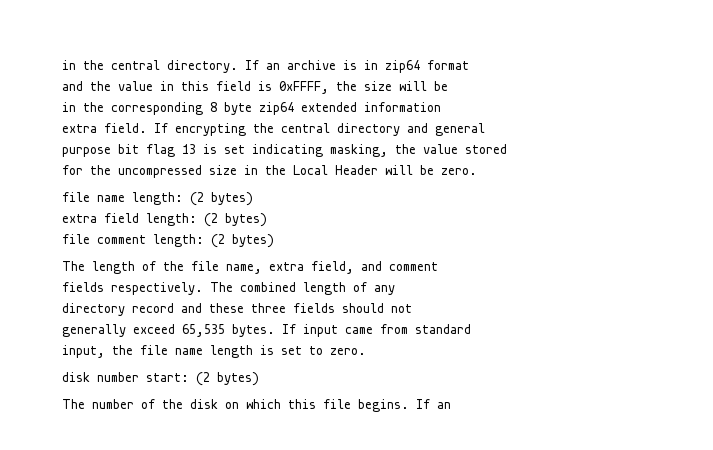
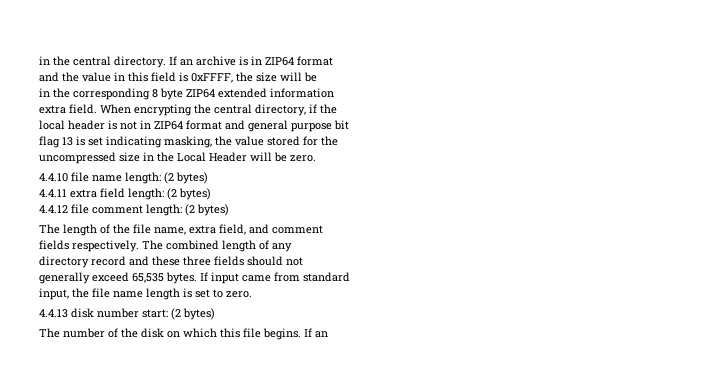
[385,60,420,73] zip64 -> [265,57,294,66] ZIP64
[259,102,294,115] zip64 -> [186,89,215,98] ZIP64
[154,123,168,133] If -> [100,104,131,114] When
[337,123,400,136] directory -> [255,104,337,116] [39,120,222,130] directory, if the // local header is not in ZIP64 format
(485, 129) // -> (288, 126) none
(139, 149) none -> (349, 125) //
(507, 149) // -> (300, 141) none
(111, 170) none -> (338, 141) //
(477, 171) none -> [39,173,68,182] 4.4.10
(253, 199) none -> [39,189,67,197] 4.4.11
(267, 220) none -> [39,205,68,213] 4.4.12
(366, 351) none -> [39,309,68,318] 4.4.13

